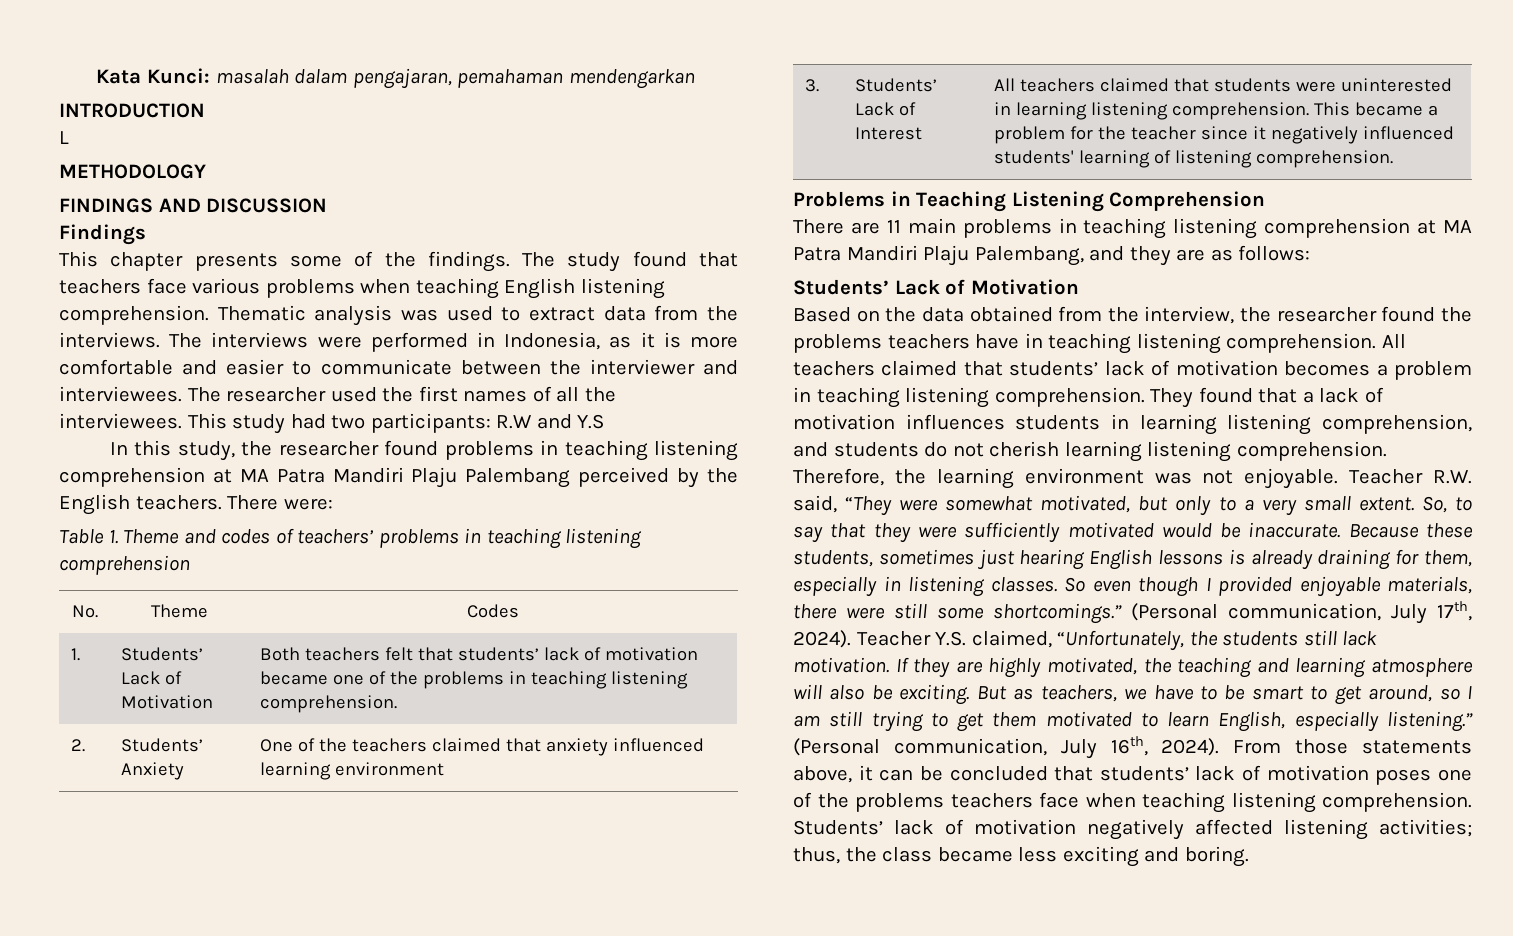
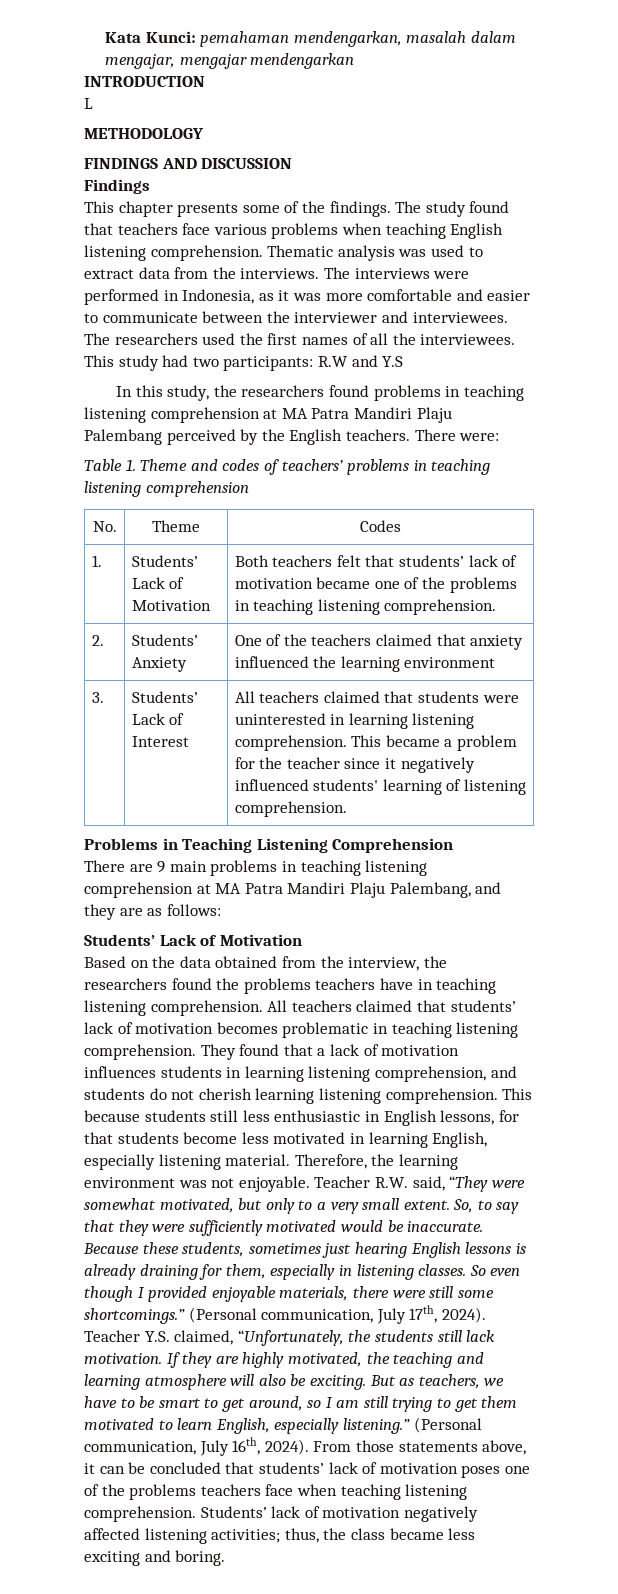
[215,68,564,89] masalah dalam pengajaran, pemahaman -> [200,31,516,47] [104,54,247,69] pemahaman mendengarkan, masalah dalam mengajar, mengajar
[663,332,681,348] is -> [292,293,321,301] was
[226,387,327,402] researcher -> [114,333,198,345] researchers
[278,441,379,456] researcher -> [241,385,325,397] researchers
(704, 745) none -> [313,656,337,668] the
[886,220,901,233] 11 -> [157,861,166,873] 9
[1276,307,1377,322] researcher -> [84,978,167,990] researchers
[1376,361,1472,380] a problem -> [282,1022,369,1038] problematic
(1387, 451) none -> [502,1088,533,1100] [84,1110,519,1126] [84,1132,488,1148] [84,1154,291,1170] This because students still less enthusiastic in English lessons, for that students become less motivated in learning English, especially listening material.

